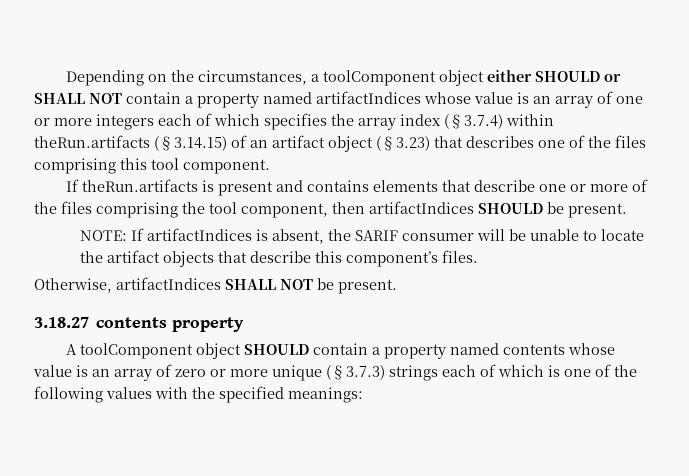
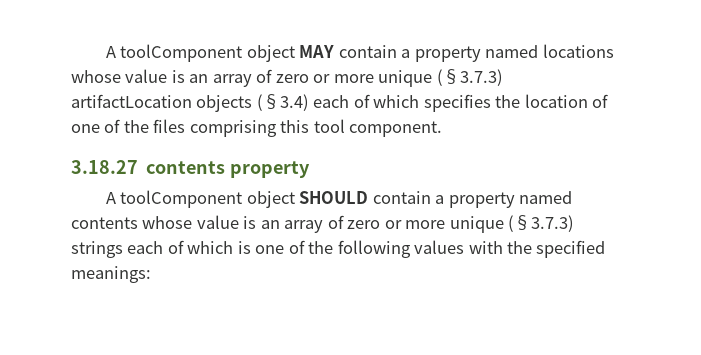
[65,70,621,86] [34,91,643,108] [34,114,154,130] Depending on the circumstances, a toolComponent object either SHOULD or SHALL NOT contain a property named artifactIndices whose value is an array of one or more integers -> [105,44,614,62] [71,69,503,87] [71,94,309,112] A toolComponent object MAY contain a property named locations whose value is an array of zero or more unique (§3.7.3) artifactLocation objects (§3.4)
[358,114,554,130] [34,135,534,152] array index (§3.7.4) within theRun.artifacts (§3.14.15) of an artifact object (§3.23) that describes -> [524,94,609,108] location of
[65,179,648,196] [34,201,627,218] [80,228,645,244] [80,250,479,267] [34,277,397,294] // If theRun.artifacts is present and contains elements that describe one or more of the files comprising the tool component, then artifactIndices SHOULD be present. // NOTE: If artifactIndices is absent, the SARIF consumer will be unable to locate the artifact objects that describe this component’s files. // Otherwise, artifactIndices SHALL NOT be present. -> (443, 129) none

